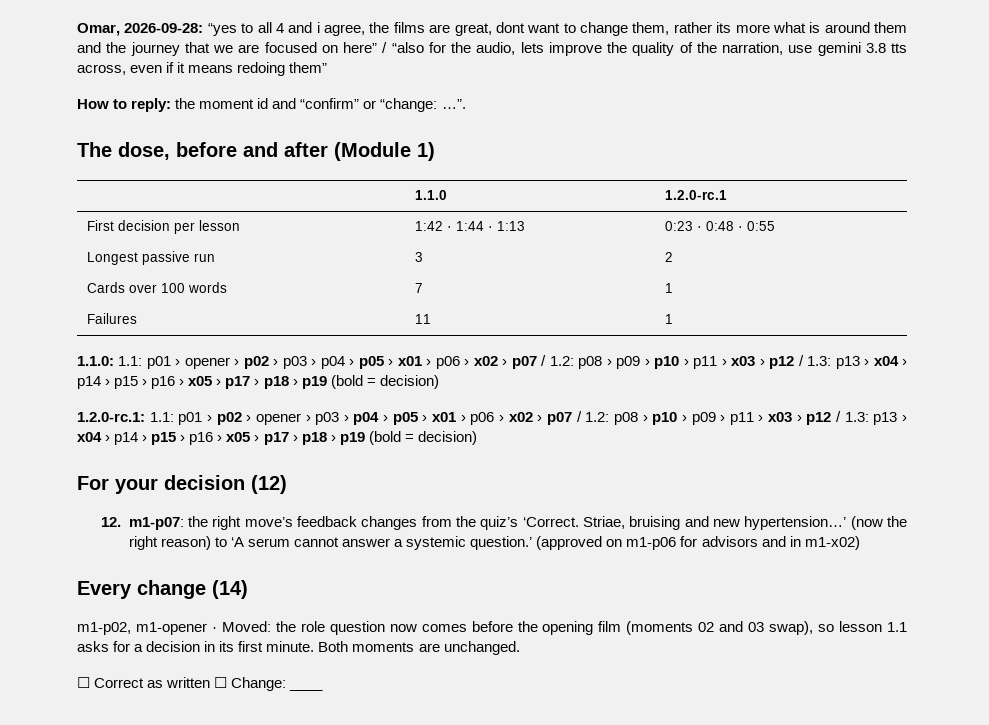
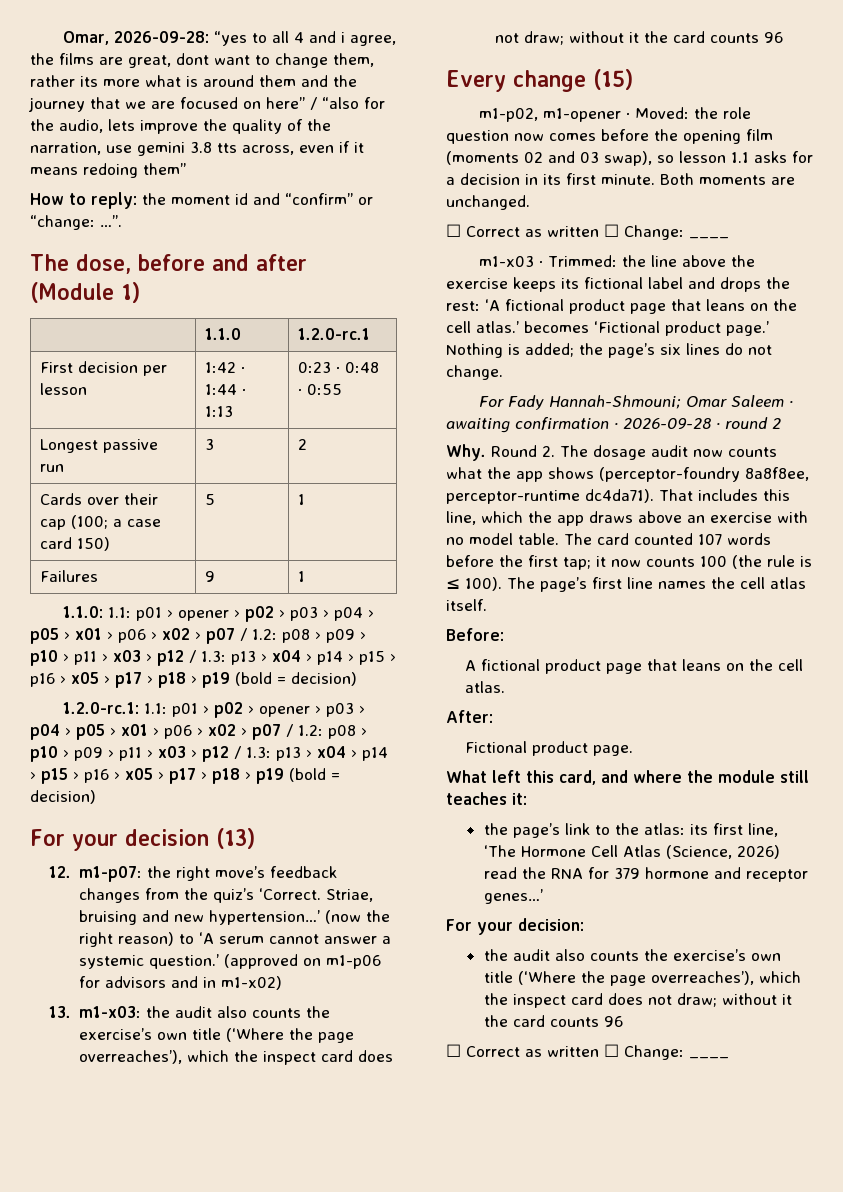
[161,282,228,293] [415,283,424,293] 100 words | 7 -> [124,493,159,505] [40,515,162,530] [40,537,111,551] [205,494,216,505] their cap (100; a case card 150) | 5
[415,314,432,324] 11 -> [205,571,216,582] 9
[251,475,287,494] (12) -> [215,828,255,849] (13)
(860, 543) none -> [48,1006,331,1018] [79,1028,355,1043] [79,1050,394,1065] [495,31,784,45] // 13. m1-x03: the audit also counts the exercise’s own title (‘Where the page overreaches’), which the inspect card does not draw; without it the card counts 96
[212,580,248,599] (14) -> [593,69,633,90] (15)
(324, 689) none -> [479,255,756,267] [446,277,790,292] [446,299,797,314] [446,321,769,336] [446,343,772,358] [446,365,503,380] [479,395,794,410] [446,417,781,433] [446,444,777,461] [446,467,809,482] [446,489,790,504] [446,511,808,526] [446,533,771,545] [446,555,812,570] [446,577,806,592] [446,599,487,611] [446,628,504,641] [464,659,803,674] [464,681,505,693] [446,710,493,723] [464,741,633,756] [446,770,809,785] [446,792,527,805] [483,823,778,838] [483,845,780,859] [483,867,808,882] [483,889,543,904] [446,918,584,935] [483,949,781,961] [483,971,801,986] [483,993,792,1008] [483,1015,623,1027] [446,1044,729,1060] // m1-x03 · Trimmed: the line above the exercise keeps its fictional label and drops the rest: ‘A fictional product page that leans on the cell atlas.’ becomes ‘Fictional product page.’ Nothing is added; the page’s six lines do not change. // For Fady Hannah-Shmouni; Omar Saleem · awaiting confirmation · 2026-09-28 · round 2 // Why. Round 2. The dosage audit now counts what the app shows (perceptor-foundry 8a8f8ee, perceptor-runtime dc4da71). That includes this line, which the app draws above an exercise with no model table. The card counted 107 words before the first tap; it now counts 100 (the rule is ≤ 100). The page’s first line names the cell atlas itself. // Before: // A fictional product page that leans on the cell atlas. // After: // Fictional product page. // What left this card, and where the module still teaches it: // the page’s link to the atlas: its first line, ‘The Hormone Cell Atlas (Science, 2026) read the RNA for 379 hormone and receptor genes…’ // For your decision: // the audit also counts the exercise’s own title (‘Where the page overreaches’), which the inspect card does not draw; without it the card counts 96 // ☐ Correct as written ☐ Change: ____

